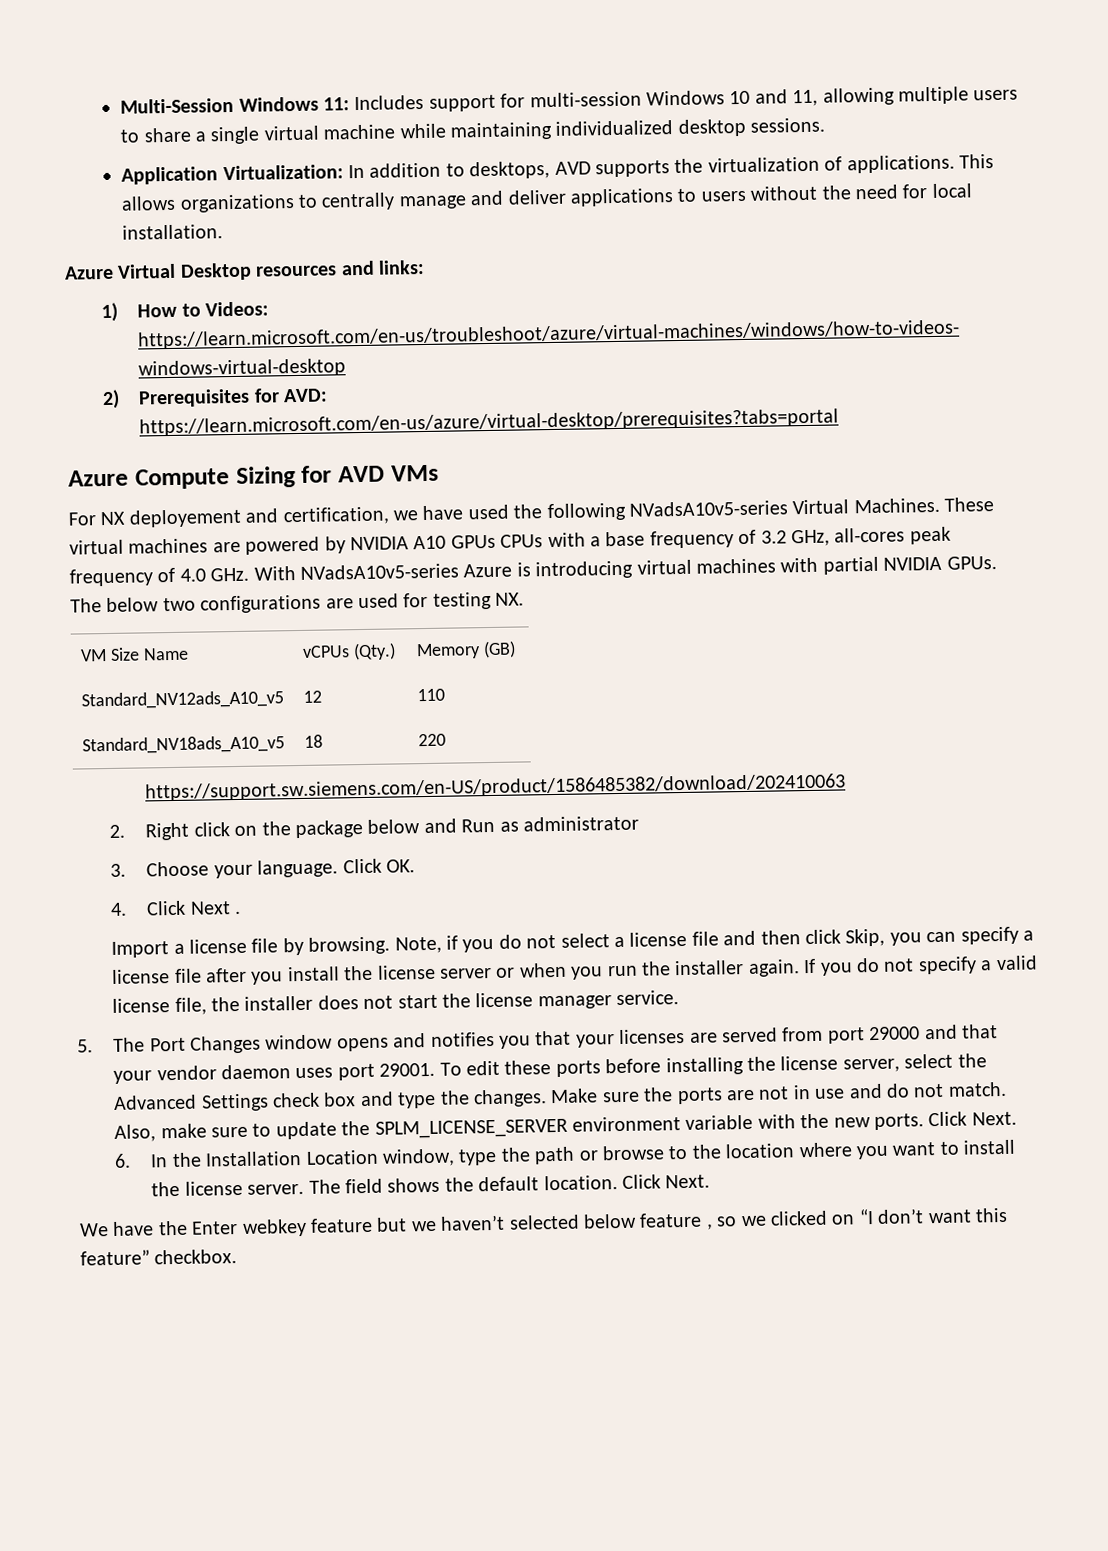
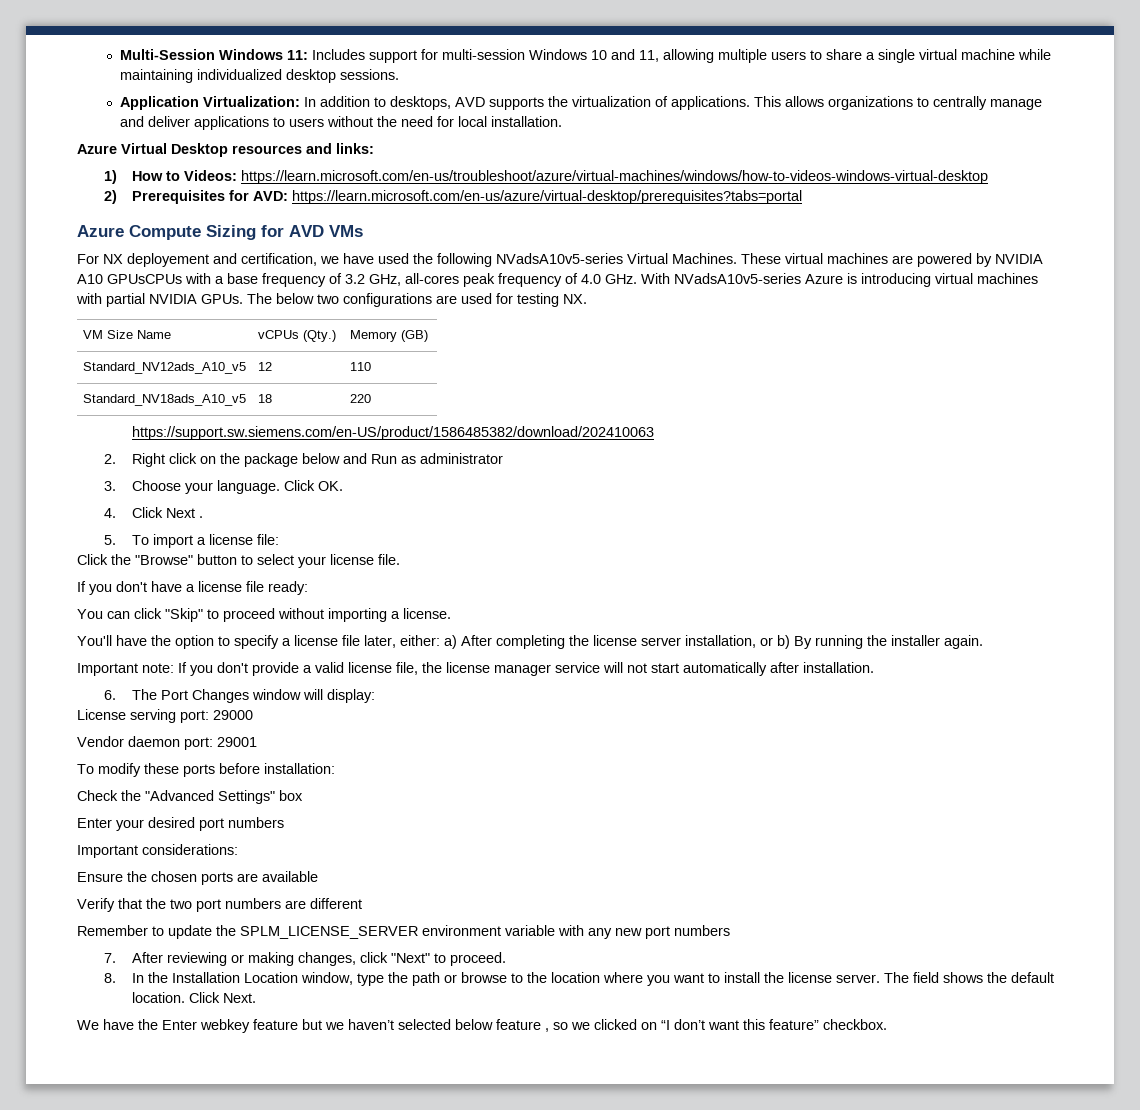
[450,534,544,549] GPUs CPUs -> [107,274,182,284] GPUsCPUs
[111,926,1035,958] [112,956,977,985] Import a license file by browsing. Note, if you do not select a license file and then click Skip, you can specify a license file after you install the license server or when you run the installer again. If you do not specify -> [104,534,279,548] [77,554,400,568] [77,581,308,595] [77,608,451,622] [77,635,983,649] [77,662,299,676] 5. To import a license file: // Click the "Browse" button to select your license file. // If you don't have a license file ready: // You can click "Skip" to proceed without importing a license. // You'll have the option to specify a license file later, either: a) After completing the license server installation, or b) By running the installer again. // Important note: If you don't provide
[244,990,680,1011] [77,1024,999,1054] [113,1053,987,1084] [113,1081,1007,1112] [114,1123,249,1142] installer does not start the license manager service. // 5. The Port Changes window opens and notifies you that your licenses are served from port 29000 and that your vendor daemon uses port 29001. To edit these ports before installing the license server, select the Advanced Settings check box and type the changes. Make sure the ports are not in use and do not match. Also, make sure -> [446,662,874,676] [104,689,375,703] [77,709,253,723] [77,736,257,750] [77,763,335,777] [77,790,303,804] [77,817,284,831] [77,844,238,858] [77,871,318,885] [77,898,362,912] [77,925,148,936] license manager service will not start automatically after installation. // 6. The Port Changes window will display: // License serving port: 29000 // Vendor daemon port: 29001 // To modify these ports before installation: // Check the "Advanced Settings" box // Enter your desired port numbers // Important considerations: // Ensure the chosen ports are available // Verify that the two port numbers are different // Remember
[800,1111,1017,1131] [114,1153,132,1168] the new ports. Click Next. // 6. -> [588,925,730,939] [104,952,506,966] [104,973,117,983] any new port numbers // 7. After reviewing or making changes, click "Next" to proceed. // 8.

